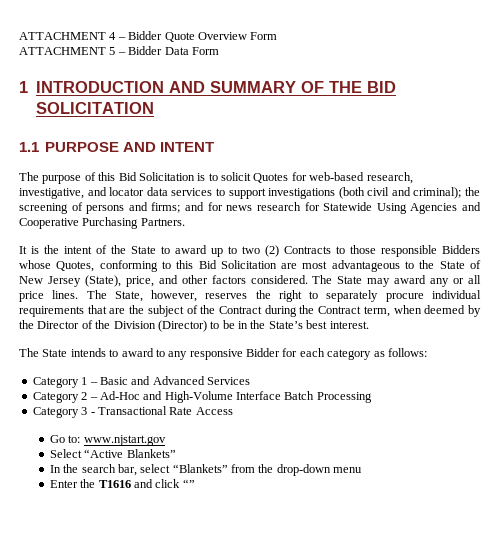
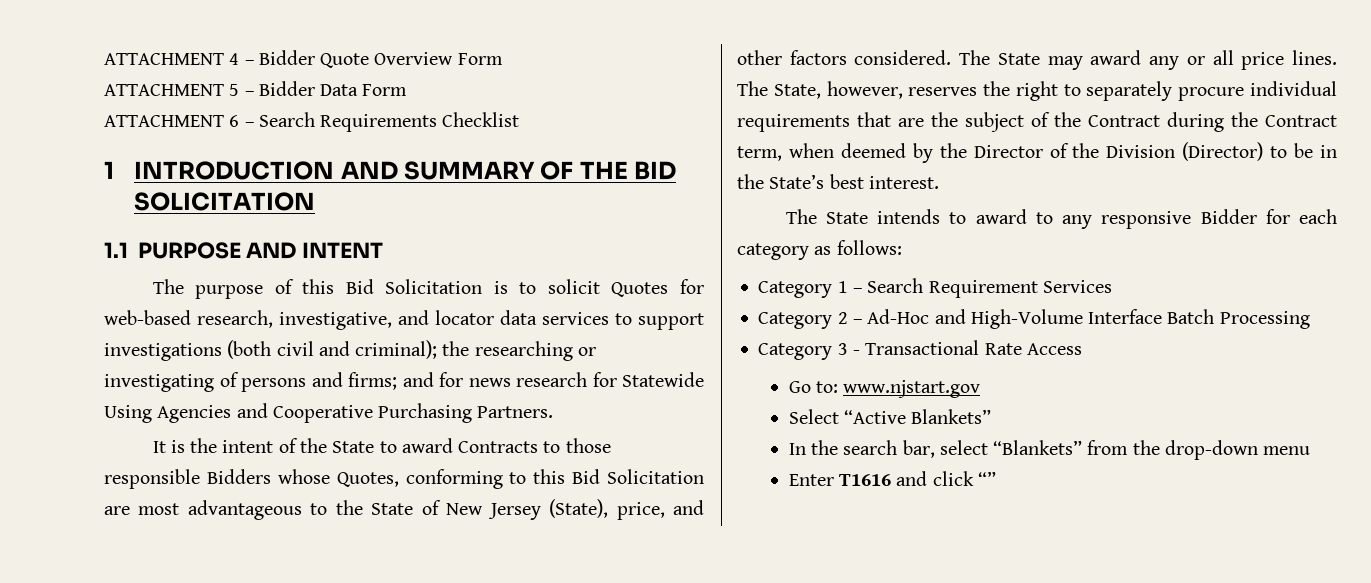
(219, 51) none -> [104,112,520,132] // ATTACHMENT 6 – Search Requirements Checklist
[19,203,68,214] screening -> [474,341,596,361] [104,374,214,392] researching or investigating
[211,245,279,257] up to two (2) -> (453, 445) none
[99,376,205,385] Basic and Advanced -> [867,278,1038,298] Search Requirement
[80,479,96,488] the -> (834, 480) none

